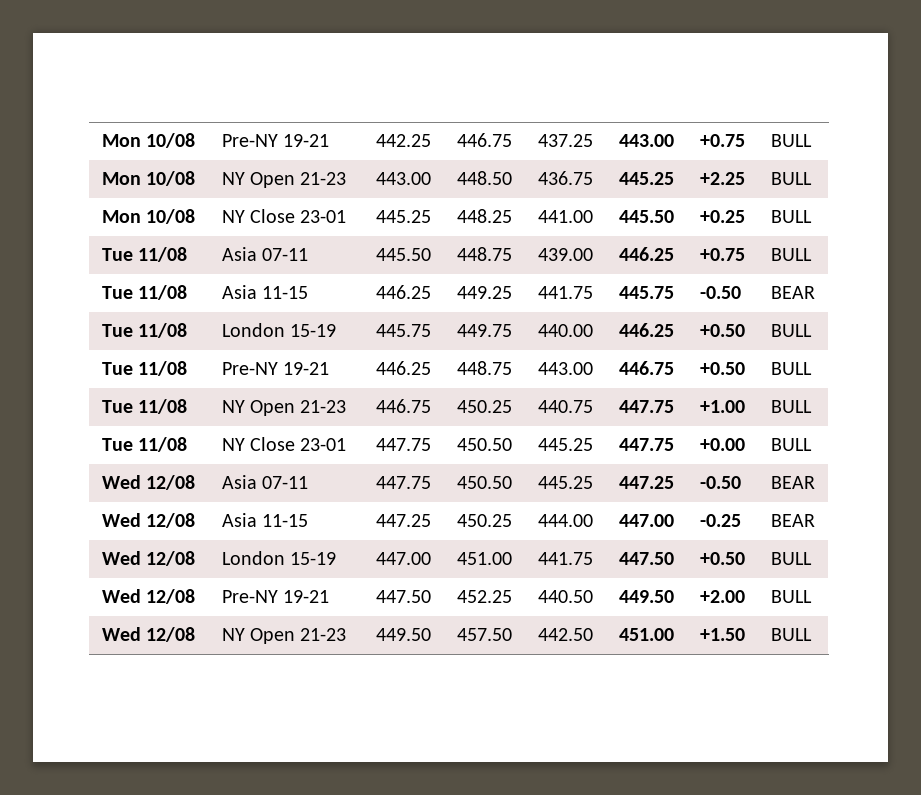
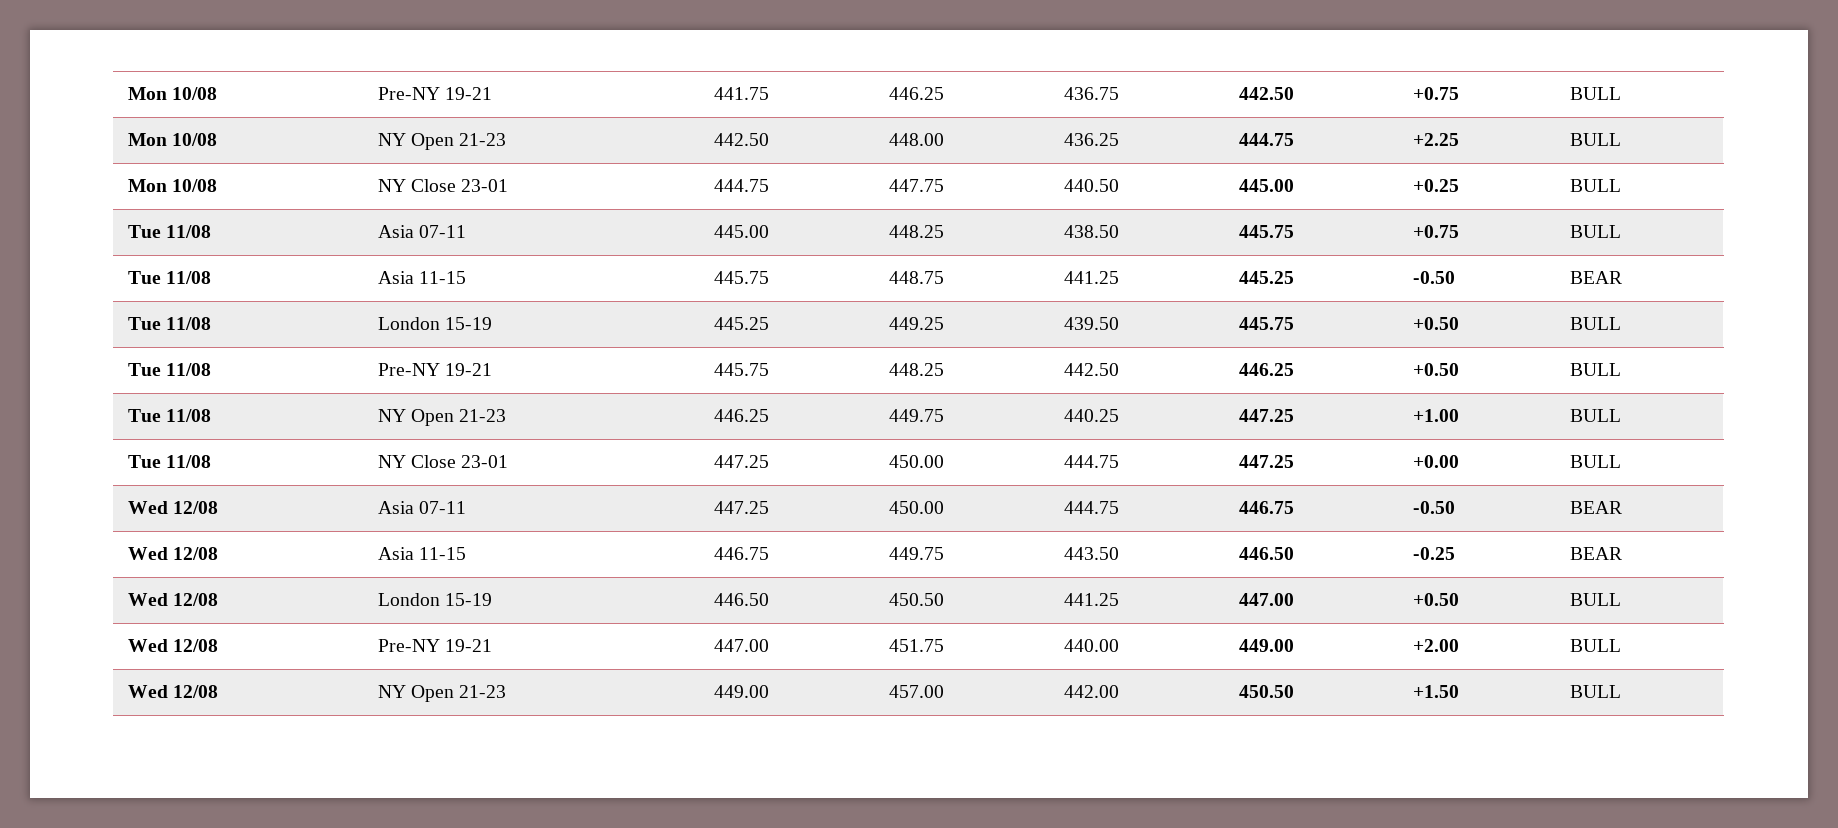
[375,134,431,147] [456,133,512,147] [537,134,593,147] [618,134,674,147] 442.25 | 446.75 | 437.25 | 443.00 -> [713,87,769,100] [888,87,944,100] [1063,87,1119,100] [1238,87,1294,100] 441.75 | 446.25 | 436.75 | 442.50
[375,172,431,185] [456,171,512,185] [537,171,593,185] [618,172,674,185] 443.00 | 448.50 | 436.75 | 445.25 -> [713,133,769,146] [888,133,944,146] [1063,133,1119,146] [1238,133,1294,146] 442.50 | 448.00 | 436.25 | 444.75
[375,210,431,223] [456,209,512,223] [537,210,593,223] [618,210,674,223] 445.25 | 448.25 | 441.00 | 445.50 -> [713,179,769,192] [888,179,944,192] [1063,179,1119,192] [1238,179,1294,192] 444.75 | 447.75 | 440.50 | 445.00
[375,248,431,261] [456,247,512,261] [537,248,593,261] [618,247,674,261] 445.50 | 448.75 | 439.00 | 446.25 -> [713,225,769,238] [888,225,944,238] [1063,225,1119,238] [1238,225,1294,238] 445.00 | 448.25 | 438.50 | 445.75
[375,285,431,299] [456,286,512,299] [537,286,593,299] [618,286,674,299] 446.25 | 449.25 | 441.75 | 445.75 -> [713,271,769,284] [888,271,944,284] [1063,271,1119,284] [1238,271,1294,284] 445.75 | 448.75 | 441.25 | 445.25
[375,324,431,337] [456,324,512,337] [537,324,593,337] [618,323,674,337] 445.75 | 449.75 | 440.00 | 446.25 -> [713,317,769,330] [888,317,944,330] [1063,317,1119,330] [1238,317,1294,330] 445.25 | 449.25 | 439.50 | 445.75
[375,361,431,375] [456,361,512,375] [537,362,593,375] [618,361,674,375] 446.25 | 448.75 | 443.00 | 446.75 -> [713,363,769,376] [888,363,944,376] [1063,363,1119,376] [1238,363,1294,376] 445.75 | 448.25 | 442.50 | 446.25
[375,399,431,413] [456,400,512,413] [537,400,593,413] [618,400,674,413] 446.75 | 450.25 | 440.75 | 447.75 -> [713,409,769,422] [888,409,944,422] [1063,409,1119,422] [1238,409,1294,422] 446.25 | 449.75 | 440.25 | 447.25
[375,438,431,451] [456,438,512,451] [537,438,593,451] [618,438,674,451] 447.75 | 450.50 | 445.25 | 447.75 -> [713,455,769,468] [888,455,944,468] [1063,455,1119,468] [1238,455,1294,468] 447.25 | 450.00 | 444.75 | 447.25
[375,476,431,489] [456,476,512,489] [537,476,593,489] [618,476,674,489] 447.75 | 450.50 | 445.25 | 447.25 -> [713,501,769,514] [888,501,944,514] [1063,501,1119,514] [1238,501,1294,514] 447.25 | 450.00 | 444.75 | 446.75
[375,514,431,527] [456,514,512,527] [537,514,593,527] [618,514,674,527] 447.25 | 450.25 | 444.00 | 447.00 -> [713,547,769,560] [888,547,944,560] [1063,547,1119,560] [1238,547,1294,560] 446.75 | 449.75 | 443.50 | 446.50
[375,552,431,565] [456,552,512,565] [537,552,593,565] [618,552,674,565] 447.00 | 451.00 | 441.75 | 447.50 -> [713,593,769,606] [888,593,944,606] [1063,593,1119,606] [1238,593,1294,606] 446.50 | 450.50 | 441.25 | 447.00
[375,590,431,603] [456,590,512,603] [537,590,593,603] [618,590,674,603] 447.50 | 452.25 | 440.50 | 449.50 -> [713,639,769,652] [888,639,944,652] [1063,639,1119,652] [1238,639,1294,652] 447.00 | 451.75 | 440.00 | 449.00
[375,628,431,641] [456,628,512,641] [537,628,593,641] [618,628,674,641] 449.50 | 457.50 | 442.50 | 451.00 -> [713,685,769,698] [888,685,944,698] [1063,685,1119,698] [1238,685,1294,698] 449.00 | 457.00 | 442.00 | 450.50

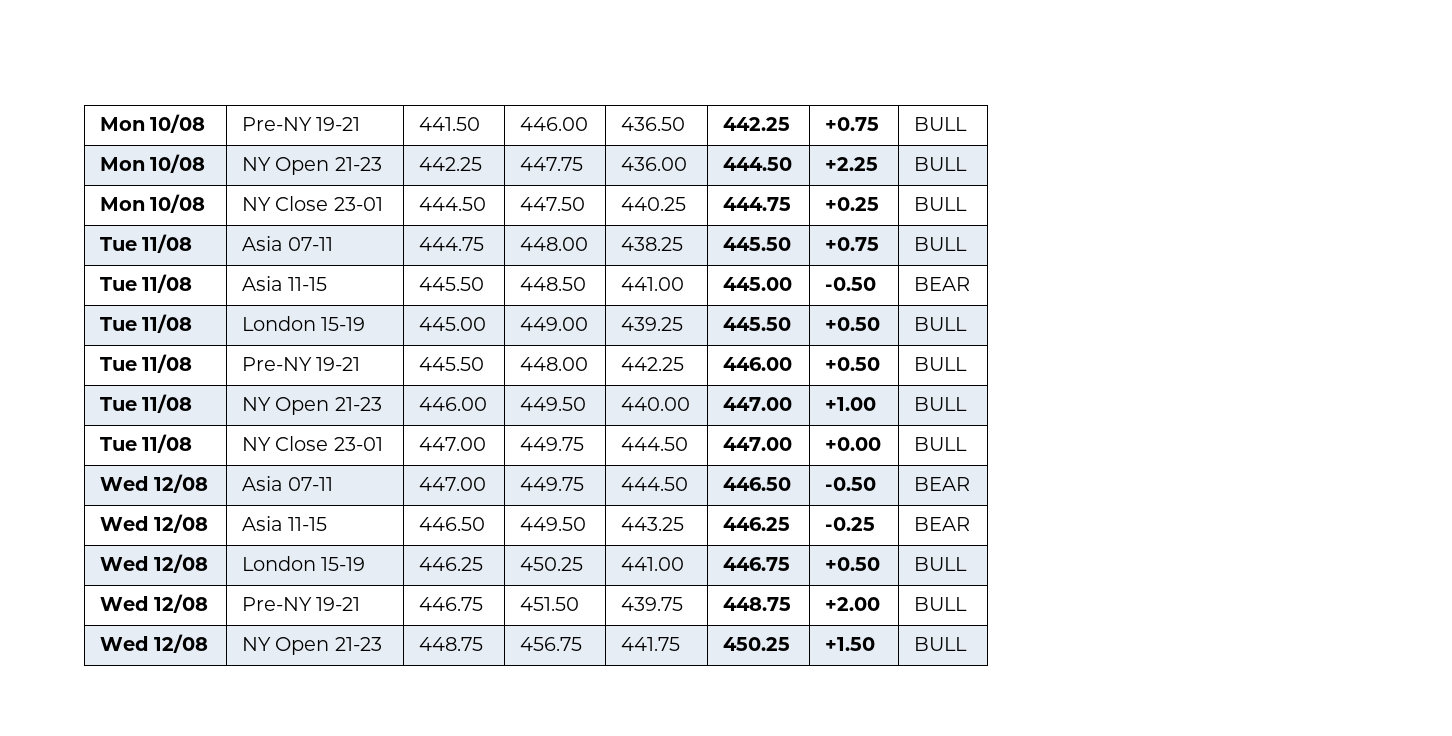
[713,87,769,100] [888,87,944,100] [1063,87,1119,100] [1238,87,1294,100] 441.75 | 446.25 | 436.75 | 442.50 -> [418,117,480,131] [519,117,588,131] [620,117,685,131] [722,117,790,131] 441.50 | 446.00 | 436.50 | 442.25
[713,133,769,146] [888,133,944,146] [1063,133,1119,146] [1238,133,1294,146] 442.50 | 448.00 | 436.25 | 444.75 -> [418,157,482,171] [519,157,583,171] [620,157,687,171] [722,157,792,171] 442.25 | 447.75 | 436.00 | 444.50
[713,179,769,192] [888,179,944,192] [1063,179,1119,192] [1238,179,1294,192] 444.75 | 447.75 | 440.50 | 445.00 -> [418,197,486,211] [519,197,585,211] [620,197,686,211] [722,197,791,211] 444.50 | 447.50 | 440.25 | 444.75
[713,225,769,238] [888,225,944,238] [1063,225,1119,238] [1238,225,1294,238] 445.00 | 448.25 | 438.50 | 445.75 -> [418,237,484,251] [519,237,588,251] [620,237,683,251] [722,237,791,251] 444.75 | 448.00 | 438.25 | 445.50
[713,271,769,284] [888,271,944,284] [1063,271,1119,284] [1238,271,1294,284] 445.75 | 448.75 | 441.25 | 445.25 -> [418,277,484,291] [519,277,586,291] [620,277,684,291] [722,277,792,291] 445.50 | 448.50 | 441.00 | 445.00
[713,317,769,330] [888,317,944,330] [1063,317,1119,330] [1238,317,1294,330] 445.25 | 449.25 | 439.50 | 445.75 -> [418,317,486,331] [519,317,588,331] [620,317,683,331] [722,317,791,331] 445.00 | 449.00 | 439.25 | 445.50
[713,363,769,376] [888,363,944,376] [1063,363,1119,376] [1238,363,1294,376] 445.75 | 448.25 | 442.50 | 446.25 -> [418,357,484,371] [519,357,588,371] [620,357,684,371] [722,357,792,371] 445.50 | 448.00 | 442.25 | 446.00
[713,409,769,422] [888,409,944,422] [1063,409,1119,422] [1238,409,1294,422] 446.25 | 449.75 | 440.25 | 447.25 -> [418,397,487,411] [519,397,586,411] [620,397,690,411] [722,397,792,411] 446.00 | 449.50 | 440.00 | 447.00
[713,455,769,468] [888,455,944,468] [1063,455,1119,468] [1238,455,1294,468] 447.25 | 450.00 | 444.75 | 447.25 -> [418,437,486,451] [519,437,584,451] [620,437,688,451] [722,437,792,451] 447.00 | 449.75 | 444.50 | 447.00
[713,501,769,514] [888,501,944,514] [1063,501,1119,514] [1238,501,1294,514] 447.25 | 450.00 | 444.75 | 446.75 -> [418,477,486,491] [519,477,584,491] [620,477,688,491] [722,477,791,491] 447.00 | 449.75 | 444.50 | 446.50
[713,547,769,560] [888,547,944,560] [1063,547,1119,560] [1238,547,1294,560] 446.75 | 449.75 | 443.50 | 446.50 -> [418,517,485,531] [519,517,586,531] [620,517,684,531] [722,517,790,531] 446.50 | 449.50 | 443.25 | 446.25
[713,593,769,606] [888,593,944,606] [1063,593,1119,606] [1238,593,1294,606] 446.50 | 450.50 | 441.25 | 447.00 -> [418,557,483,571] [519,557,583,571] [620,557,684,571] [722,557,790,571] 446.25 | 450.25 | 441.00 | 446.75
[713,639,769,652] [888,639,944,652] [1063,639,1119,652] [1238,639,1294,652] 447.00 | 451.75 | 440.00 | 449.00 -> [418,597,483,611] [519,597,579,611] [620,597,683,611] [722,597,791,611] 446.75 | 451.50 | 439.75 | 448.75
[713,685,769,698] [888,685,944,698] [1063,685,1119,698] [1238,685,1294,698] 449.00 | 457.00 | 442.00 | 450.50 -> [418,637,483,651] [519,637,582,651] [620,637,680,651] [722,637,790,651] 448.75 | 456.75 | 441.75 | 450.25

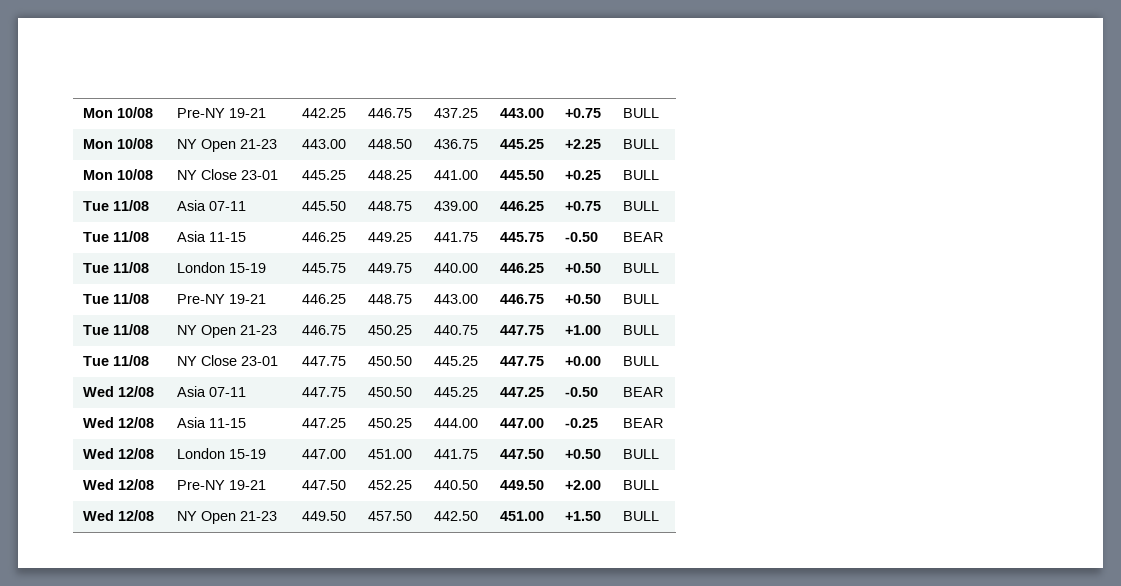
[418,117,480,131] [519,117,588,131] [620,117,685,131] [722,117,790,131] 441.50 | 446.00 | 436.50 | 442.25 -> [302,108,347,118] [368,108,413,118] [434,108,479,118] [500,108,545,118] 442.25 | 446.75 | 437.25 | 443.00
[418,157,482,171] [519,157,583,171] [620,157,687,171] [722,157,792,171] 442.25 | 447.75 | 436.00 | 444.50 -> [302,139,347,149] [368,139,413,149] [434,139,479,149] [500,139,545,149] 443.00 | 448.50 | 436.75 | 445.25
[418,197,486,211] [519,197,585,211] [620,197,686,211] [722,197,791,211] 444.50 | 447.50 | 440.25 | 444.75 -> [302,170,347,180] [368,170,413,180] [434,170,479,180] [500,170,545,180] 445.25 | 448.25 | 441.00 | 445.50
[418,237,484,251] [519,237,588,251] [620,237,683,251] [722,237,791,251] 444.75 | 448.00 | 438.25 | 445.50 -> [302,201,347,211] [368,201,413,211] [434,201,479,211] [500,201,545,211] 445.50 | 448.75 | 439.00 | 446.25
[418,277,484,291] [519,277,586,291] [620,277,684,291] [722,277,792,291] 445.50 | 448.50 | 441.00 | 445.00 -> [302,232,347,242] [368,232,413,242] [434,232,479,242] [500,232,545,242] 446.25 | 449.25 | 441.75 | 445.75
[418,317,486,331] [519,317,588,331] [620,317,683,331] [722,317,791,331] 445.00 | 449.00 | 439.25 | 445.50 -> [302,263,347,273] [368,263,413,273] [434,263,479,273] [500,263,545,273] 445.75 | 449.75 | 440.00 | 446.25
[418,357,484,371] [519,357,588,371] [620,357,684,371] [722,357,792,371] 445.50 | 448.00 | 442.25 | 446.00 -> [302,294,347,304] [368,294,413,304] [434,294,479,304] [500,294,545,304] 446.25 | 448.75 | 443.00 | 446.75
[418,397,487,411] [519,397,586,411] [620,397,690,411] [722,397,792,411] 446.00 | 449.50 | 440.00 | 447.00 -> [302,325,347,335] [368,325,413,335] [434,325,479,335] [500,325,545,335] 446.75 | 450.25 | 440.75 | 447.75
[418,437,486,451] [519,437,584,451] [620,437,688,451] [722,437,792,451] 447.00 | 449.75 | 444.50 | 447.00 -> [302,356,347,366] [368,356,413,366] [434,356,479,366] [500,356,545,366] 447.75 | 450.50 | 445.25 | 447.75
[418,477,486,491] [519,477,584,491] [620,477,688,491] [722,477,791,491] 447.00 | 449.75 | 444.50 | 446.50 -> [302,387,347,397] [368,387,413,397] [434,387,479,397] [500,387,545,397] 447.75 | 450.50 | 445.25 | 447.25
[418,517,485,531] [519,517,586,531] [620,517,684,531] [722,517,790,531] 446.50 | 449.50 | 443.25 | 446.25 -> [302,418,347,428] [368,418,413,428] [434,418,479,428] [500,418,545,428] 447.25 | 450.25 | 444.00 | 447.00
[418,557,483,571] [519,557,583,571] [620,557,684,571] [722,557,790,571] 446.25 | 450.25 | 441.00 | 446.75 -> [302,449,347,459] [368,449,413,459] [434,449,479,459] [500,449,545,459] 447.00 | 451.00 | 441.75 | 447.50
[418,597,483,611] [519,597,579,611] [620,597,683,611] [722,597,791,611] 446.75 | 451.50 | 439.75 | 448.75 -> [302,480,347,490] [368,480,413,490] [434,480,479,490] [500,480,545,490] 447.50 | 452.25 | 440.50 | 449.50
[418,637,483,651] [519,637,582,651] [620,637,680,651] [722,637,790,651] 448.75 | 456.75 | 441.75 | 450.25 -> [302,511,347,521] [368,511,413,521] [434,511,479,521] [500,511,545,521] 449.50 | 457.50 | 442.50 | 451.00

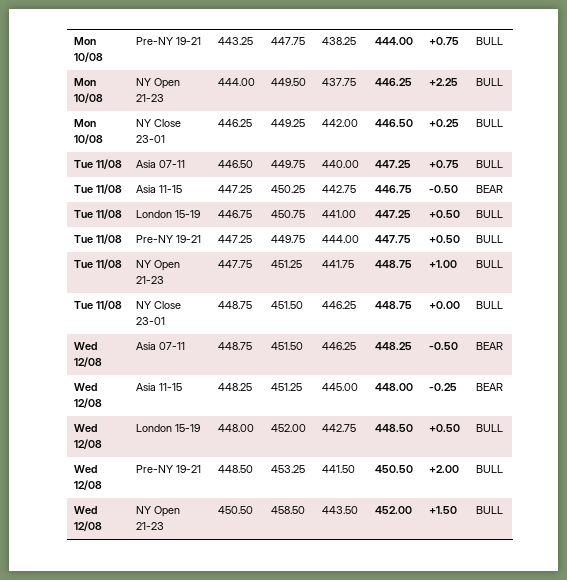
[302,108,347,118] [368,108,413,118] [434,108,479,118] [500,108,545,118] 442.25 | 446.75 | 437.25 | 443.00 -> [218,37,254,45] [271,37,306,45] [322,37,357,45] [375,37,414,45] 443.25 | 447.75 | 438.25 | 444.00
[302,139,347,149] [368,139,413,149] [434,139,479,149] [500,139,545,149] 443.00 | 448.50 | 436.75 | 445.25 -> [218,78,256,86] [271,78,307,86] [322,78,357,86] [375,78,413,86] 444.00 | 449.50 | 437.75 | 446.25
[302,170,347,180] [368,170,413,180] [434,170,479,180] [500,170,545,180] 445.25 | 448.25 | 441.00 | 445.50 -> [218,119,253,127] [271,119,306,127] [322,119,359,127] [375,119,414,127] 446.25 | 449.25 | 442.00 | 446.50
[302,201,347,211] [368,201,413,211] [434,201,479,211] [500,201,545,211] 445.50 | 448.75 | 439.00 | 446.25 -> [218,160,254,168] [271,160,306,168] [322,160,360,168] [375,160,412,168] 446.50 | 449.75 | 440.00 | 447.25
[302,232,347,242] [368,232,413,242] [434,232,479,242] [500,232,545,242] 446.25 | 449.25 | 441.75 | 445.75 -> [218,185,253,193] [271,185,306,193] [322,185,357,193] [375,185,413,193] 447.25 | 450.25 | 442.75 | 446.75
[302,263,347,273] [368,263,413,273] [434,263,479,273] [500,263,545,273] 445.75 | 449.75 | 440.00 | 446.25 -> [218,210,253,218] [271,210,306,218] [322,210,357,218] [375,210,412,218] 446.75 | 450.75 | 441.00 | 447.25
[302,294,347,304] [368,294,413,304] [434,294,479,304] [500,294,545,304] 446.25 | 448.75 | 443.00 | 446.75 -> [218,235,253,243] [271,235,306,243] [322,235,360,243] [375,235,412,243] 447.25 | 449.75 | 444.00 | 447.75
[302,325,347,335] [368,325,413,335] [434,325,479,335] [500,325,545,335] 446.75 | 450.25 | 440.75 | 447.75 -> [218,260,253,268] [271,260,303,268] [322,260,355,268] [375,260,413,268] 447.75 | 451.25 | 441.75 | 448.75
[302,356,347,366] [368,356,413,366] [434,356,479,366] [500,356,545,366] 447.75 | 450.50 | 445.25 | 447.75 -> [218,301,253,309] [271,301,304,309] [322,301,357,309] [375,301,413,309] 448.75 | 451.50 | 446.25 | 448.75
[302,387,347,397] [368,387,413,397] [434,387,479,397] [500,387,545,397] 447.75 | 450.50 | 445.25 | 447.25 -> [218,342,253,350] [271,342,304,350] [322,342,357,350] [375,342,413,350] 448.75 | 451.50 | 446.25 | 448.25
[302,418,347,428] [368,418,413,428] [434,418,479,428] [500,418,545,428] 447.25 | 450.25 | 444.00 | 447.00 -> [218,383,253,391] [271,383,303,391] [322,383,359,391] [375,383,414,391] 448.25 | 451.25 | 445.00 | 448.00
[302,449,347,459] [368,449,413,459] [434,449,479,459] [500,449,545,459] 447.00 | 451.00 | 441.75 | 447.50 -> [218,424,255,432] [271,424,307,432] [322,424,357,432] [375,424,414,432] 448.00 | 452.00 | 442.75 | 448.50
[302,480,347,490] [368,480,413,490] [434,480,479,490] [500,480,545,490] 447.50 | 452.25 | 440.50 | 449.50 -> [218,465,254,473] [271,465,306,473] [322,465,356,473] [375,465,414,473] 448.50 | 453.25 | 441.50 | 450.50
[302,511,347,521] [368,511,413,521] [434,511,479,521] [500,511,545,521] 449.50 | 457.50 | 442.50 | 451.00 -> [218,506,254,514] [271,506,306,514] [322,506,359,514] [375,506,413,514] 450.50 | 458.50 | 443.50 | 452.00

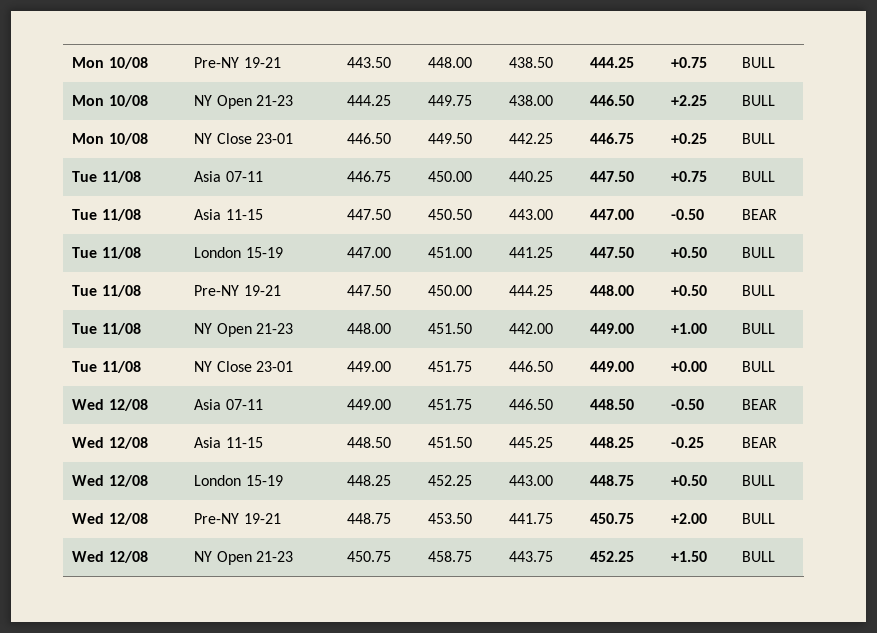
[218,37,254,45] [271,37,306,45] [322,37,357,45] [375,37,414,45] 443.25 | 447.75 | 438.25 | 444.00 -> [347,57,392,68] [428,57,473,68] [509,57,554,68] [590,57,635,68] 443.50 | 448.00 | 438.50 | 444.25
[218,78,256,86] [271,78,307,86] [322,78,357,86] [375,78,413,86] 444.00 | 449.50 | 437.75 | 446.25 -> [347,95,392,106] [428,95,473,106] [509,95,554,106] [590,95,635,106] 444.25 | 449.75 | 438.00 | 446.50
[218,119,253,127] [271,119,306,127] [322,119,359,127] [375,119,414,127] 446.25 | 449.25 | 442.00 | 446.50 -> [347,133,392,144] [428,133,473,144] [509,133,554,144] [590,133,635,144] 446.50 | 449.50 | 442.25 | 446.75
[218,160,254,168] [271,160,306,168] [322,160,360,168] [375,160,412,168] 446.50 | 449.75 | 440.00 | 447.25 -> [347,171,392,182] [428,171,473,182] [509,171,554,182] [590,171,635,182] 446.75 | 450.00 | 440.25 | 447.50
[218,185,253,193] [271,185,306,193] [322,185,357,193] [375,185,413,193] 447.25 | 450.25 | 442.75 | 446.75 -> [347,209,392,220] [428,209,473,220] [509,209,554,220] [590,209,635,220] 447.50 | 450.50 | 443.00 | 447.00
[218,210,253,218] [271,210,306,218] [322,210,357,218] [375,210,412,218] 446.75 | 450.75 | 441.00 | 447.25 -> [347,247,392,258] [428,247,473,258] [509,247,554,258] [590,247,635,258] 447.00 | 451.00 | 441.25 | 447.50
[218,235,253,243] [271,235,306,243] [322,235,360,243] [375,235,412,243] 447.25 | 449.75 | 444.00 | 447.75 -> [347,285,392,296] [428,285,473,296] [509,285,554,296] [590,285,635,296] 447.50 | 450.00 | 444.25 | 448.00
[218,260,253,268] [271,260,303,268] [322,260,355,268] [375,260,413,268] 447.75 | 451.25 | 441.75 | 448.75 -> [347,323,392,334] [428,323,473,334] [509,323,554,334] [590,323,635,334] 448.00 | 451.50 | 442.00 | 449.00
[218,301,253,309] [271,301,304,309] [322,301,357,309] [375,301,413,309] 448.75 | 451.50 | 446.25 | 448.75 -> [347,361,392,372] [428,361,473,372] [509,361,554,372] [590,361,635,372] 449.00 | 451.75 | 446.50 | 449.00
[218,342,253,350] [271,342,304,350] [322,342,357,350] [375,342,413,350] 448.75 | 451.50 | 446.25 | 448.25 -> [347,399,392,410] [428,399,473,410] [509,399,554,410] [590,399,635,410] 449.00 | 451.75 | 446.50 | 448.50
[218,383,253,391] [271,383,303,391] [322,383,359,391] [375,383,414,391] 448.25 | 451.25 | 445.00 | 448.00 -> [347,437,392,448] [428,437,473,448] [509,437,554,448] [590,437,635,448] 448.50 | 451.50 | 445.25 | 448.25
[218,424,255,432] [271,424,307,432] [322,424,357,432] [375,424,414,432] 448.00 | 452.00 | 442.75 | 448.50 -> [347,475,392,486] [428,475,473,486] [509,475,554,486] [590,475,635,486] 448.25 | 452.25 | 443.00 | 448.75
[218,465,254,473] [271,465,306,473] [322,465,356,473] [375,465,414,473] 448.50 | 453.25 | 441.50 | 450.50 -> [347,513,392,524] [428,513,473,524] [509,513,554,524] [590,513,635,524] 448.75 | 453.50 | 441.75 | 450.75
[218,506,254,514] [271,506,306,514] [322,506,359,514] [375,506,413,514] 450.50 | 458.50 | 443.50 | 452.00 -> [347,551,392,562] [428,551,473,562] [509,551,554,562] [590,551,635,562] 450.75 | 458.75 | 443.75 | 452.25

